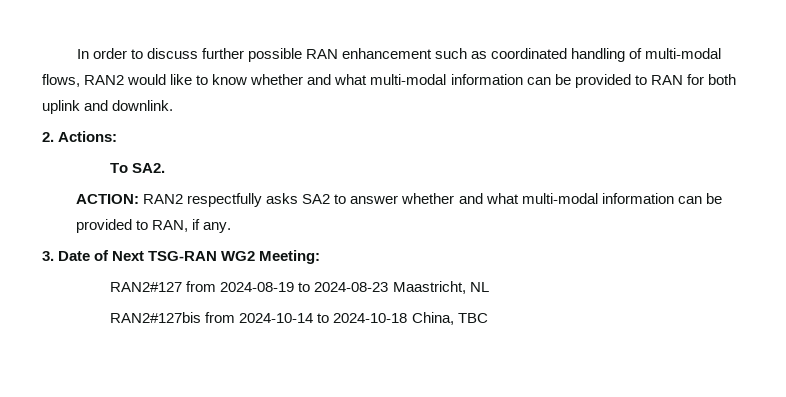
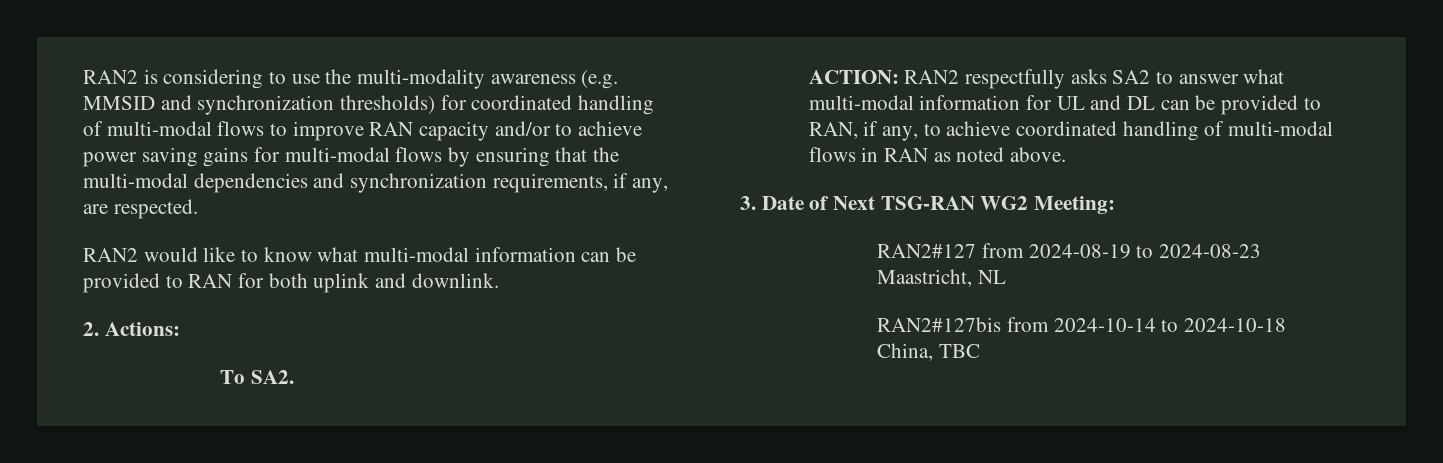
[76,48,722,62] [42,74,80,87] In order to discuss further possible RAN enhancement such as coordinated handling of multi-modal flows, -> [83,69,619,89] [83,95,655,115] [83,121,643,141] [83,147,620,167] [83,173,669,193] [83,199,198,219] RAN2 is considering to use the multi-modality awareness (e.g. MMSID and synchronization thresholds) for coordinated handling of multi-modal flows to improve RAN capacity and/or to achieve power saving gains for multi-modal flows by ensuring that the multi-modal dependencies and synchronization requirements, if any, are respected. //
[250,74,332,85] whether and -> (312, 254) none
[401,193,674,204] whether and what multi-modal information -> [1243,69,1285,84] [808,95,1155,110] what multi-modal information for UL and DL
[203,222,232,233] any. -> [881,121,1333,141] [808,147,1066,162] any, to achieve coordinated handling of multi-modal flows in RAN as noted above.

